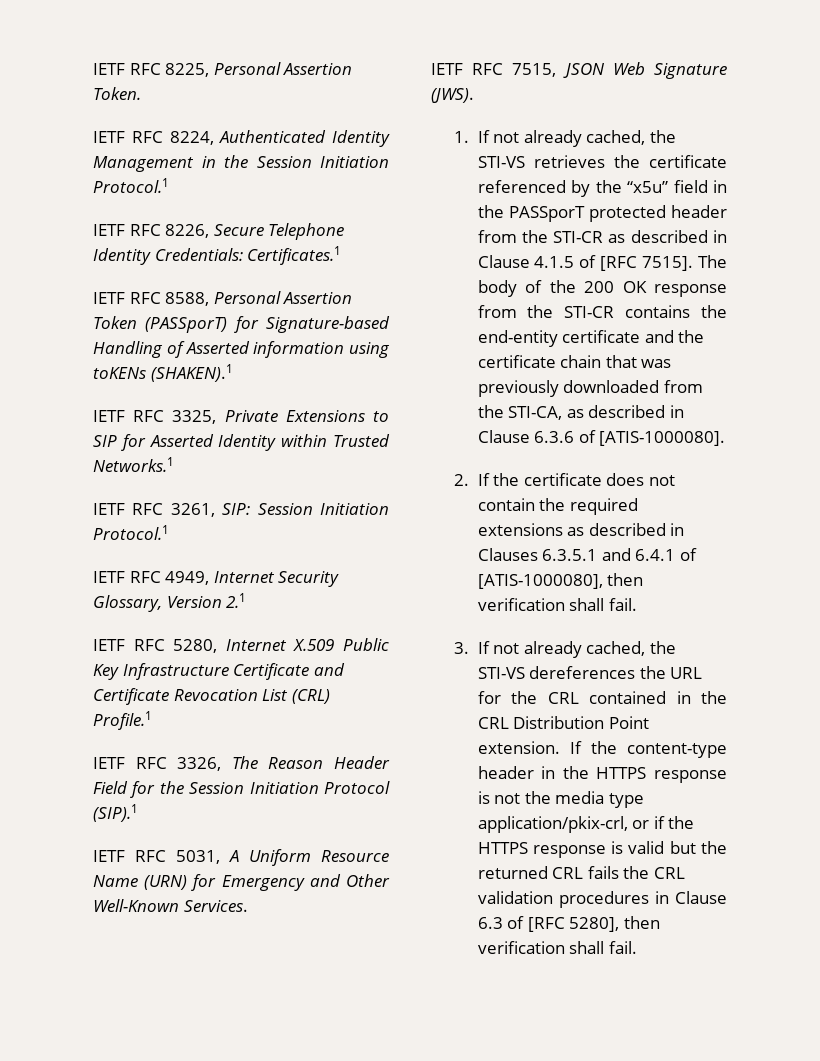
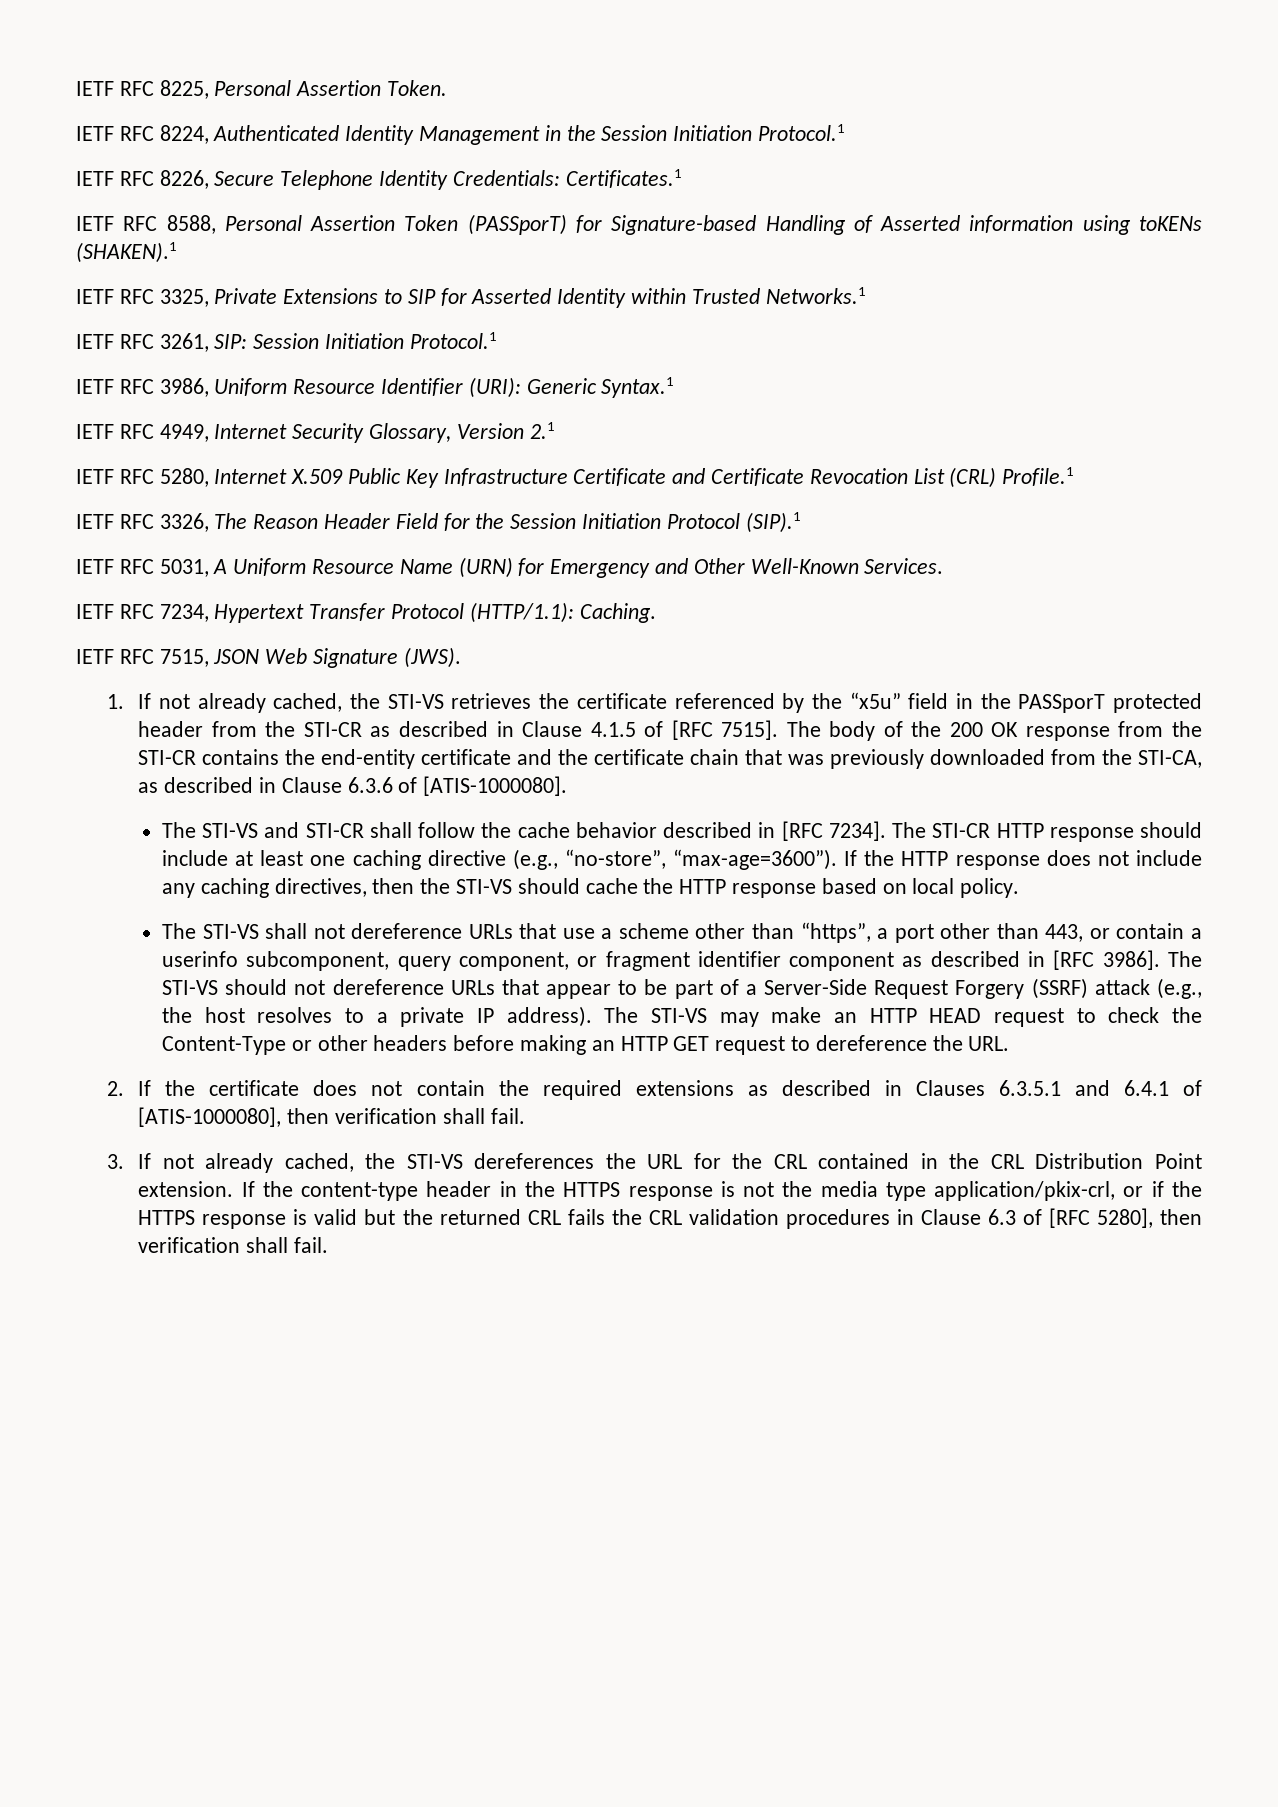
(169, 532) none -> [76,377,675,398] // IETF RFC 3986, Uniform Resource Identifier (URI): Generic Syntax.1
(248, 906) none -> [76,602,656,623] // IETF RFC 7234, Hypertext Transfer Protocol (HTTP/1.1): Caching.
(726, 438) none -> [161,821,1203,842] [161,849,1202,870] [161,878,1020,898] [161,922,1203,943] [161,950,1202,971] [161,978,1202,999] [161,1006,1202,1027] [161,1035,1010,1055] // The STI-VS and STI-CR shall follow the cache behavior described in [RFC 7234]. The STI-CR HTTP response should include at least one caching directive (e.g., “no-store”, “max-age=3600”). If the HTTP response does not include any caching directives, then the STI-VS should cache the HTTP response based on local policy. // The STI-VS shall not dereference URLs that use a scheme other than “https”, a port other than 443, or contain a userinfo subcomponent, query component, or fragment identifier component as described in [RFC 3986]. The STI-VS should not dereference URLs that appear to be part of a Server-Side Request Forgery (SSRF) attack (e.g., the host resolves to a private IP address). The STI-VS may make an HTTP HEAD request to check the Content-Type or other headers before making an HTTP GET request to dereference the URL.

